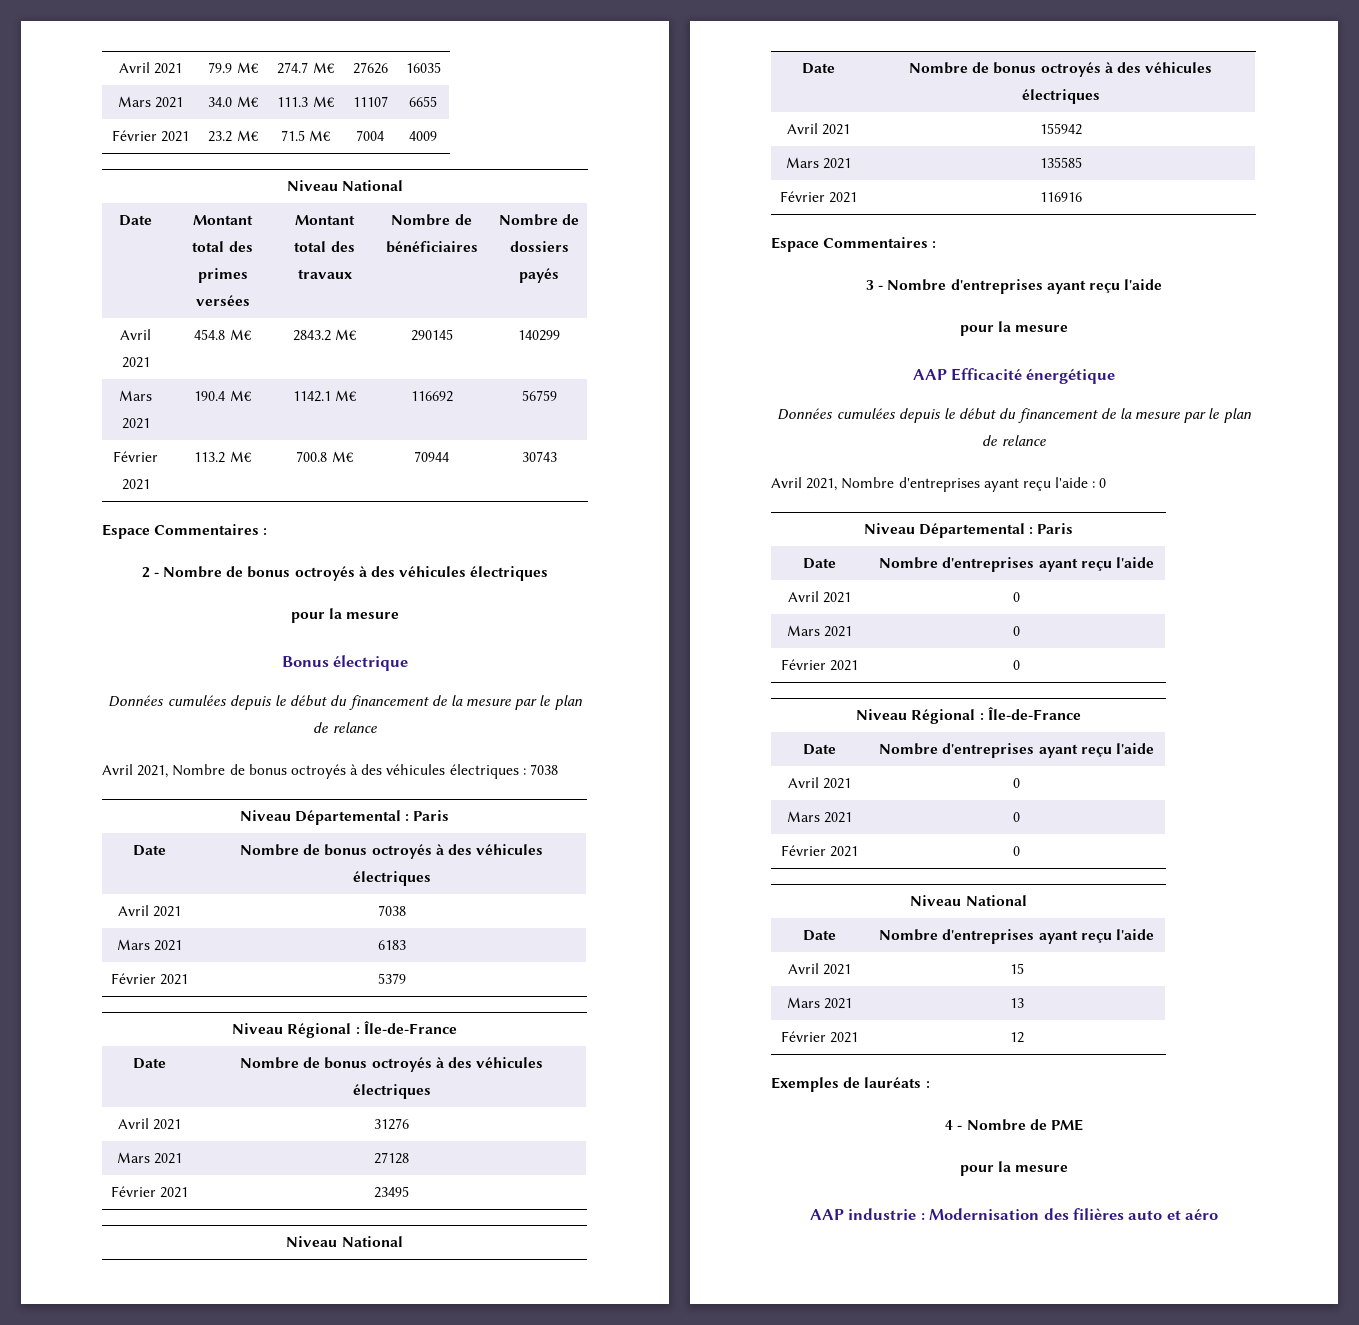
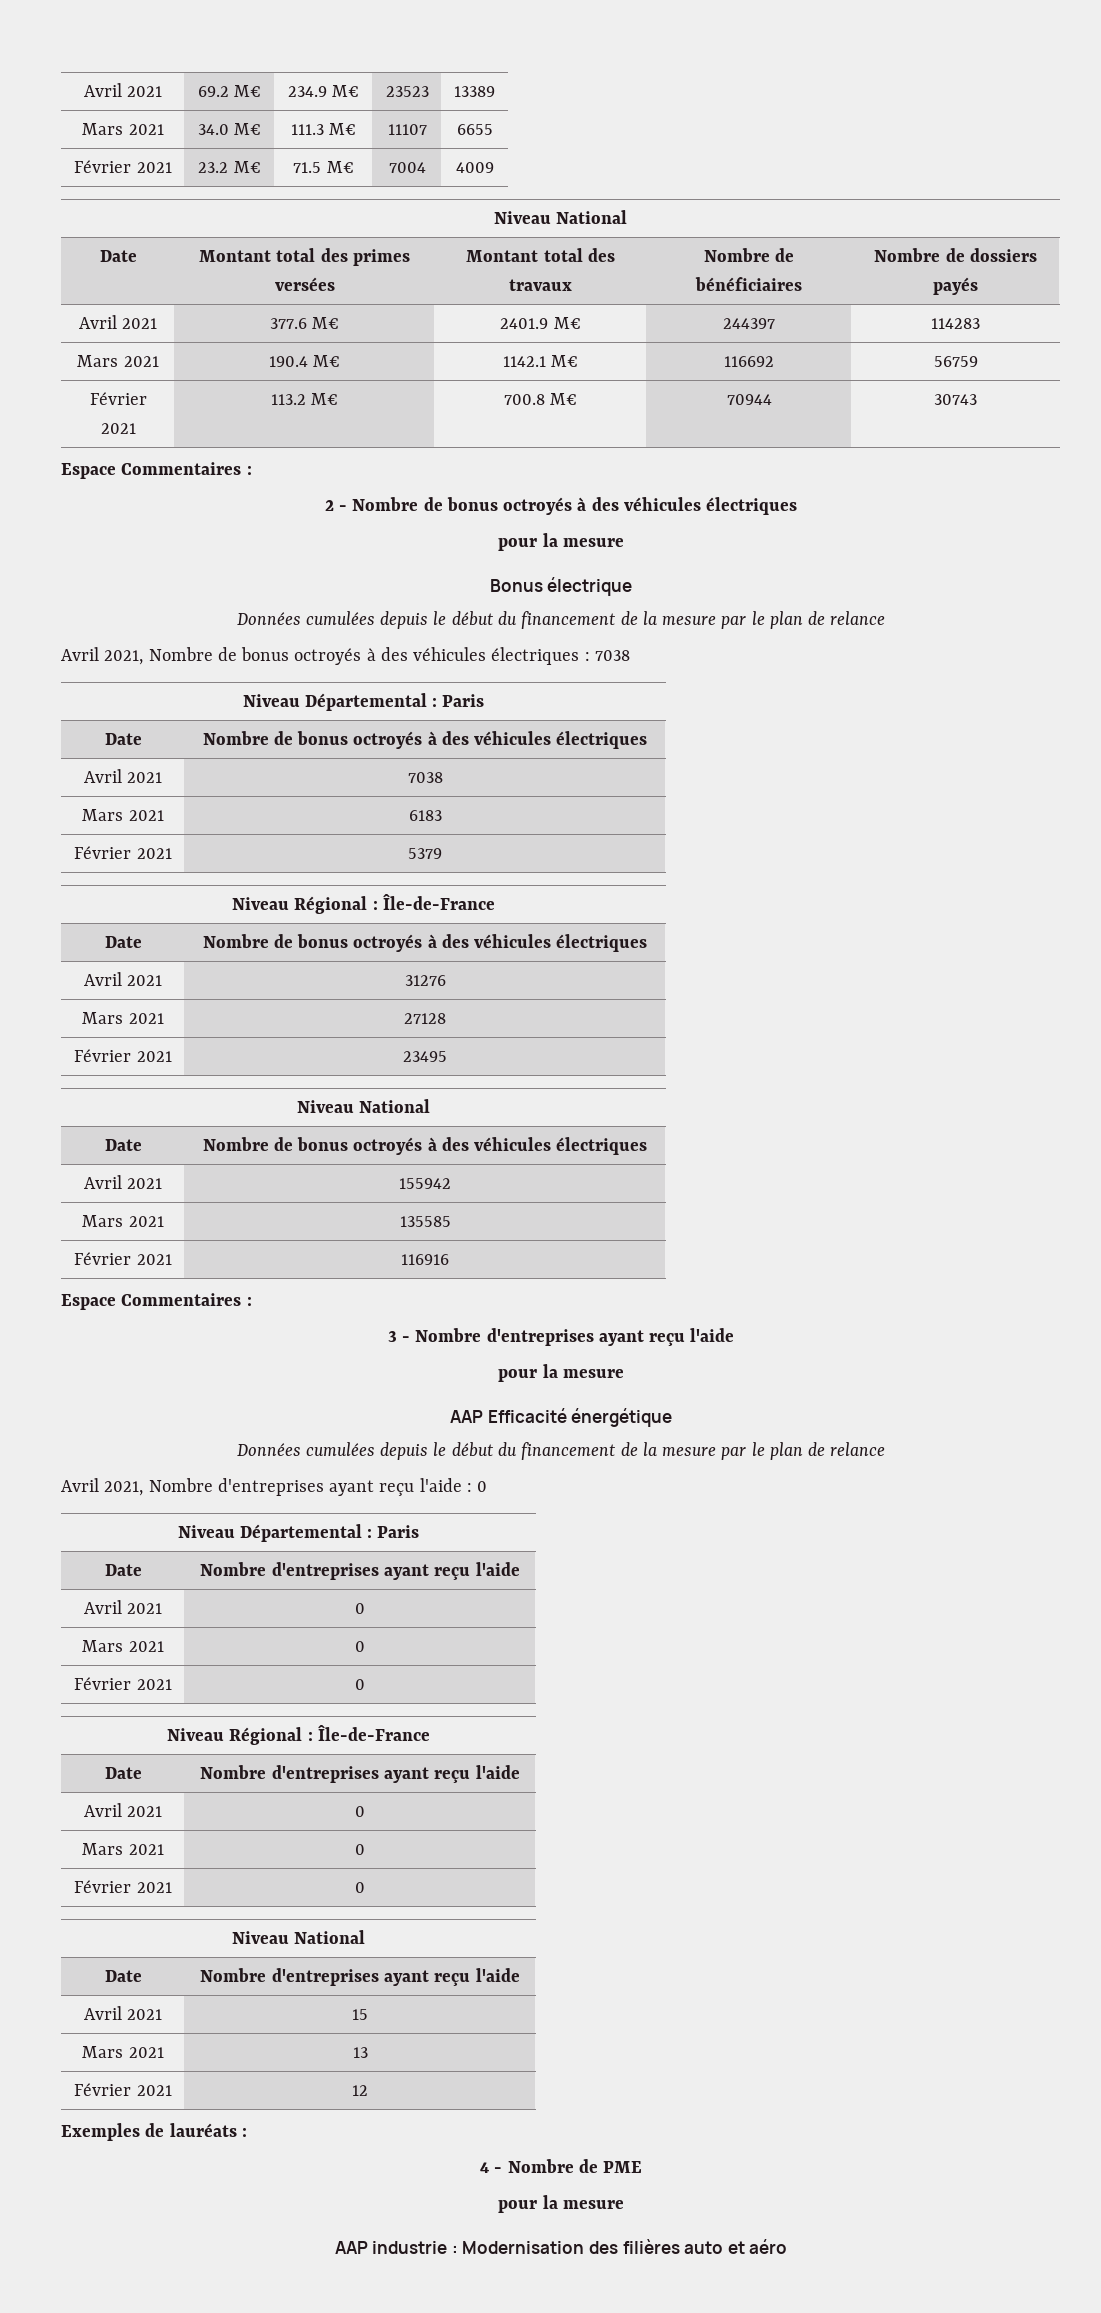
[118,62,183,74] [208,62,258,73] [277,62,334,74] [352,62,388,74] [405,62,441,73] Avril 2021 | 79.9 M€ | 274.7 M€ | 27626 | 16035 -> [83,83,163,97] [197,85,262,97] [287,85,360,97] [385,86,429,97] [454,86,495,97] Avril 2021 | 69.2 M€ | 234.9 M€ | 23523 | 13389
[194,329,251,340] [292,329,357,341] [410,329,453,341] [518,330,560,341] 454.8 M€ | 2843.2 M€ | 290145 | 140299 -> [269,317,340,329] [500,317,581,329] [723,318,775,329] [931,318,980,329] 377.6 M€ | 2401.9 M€ | 244397 | 114283

